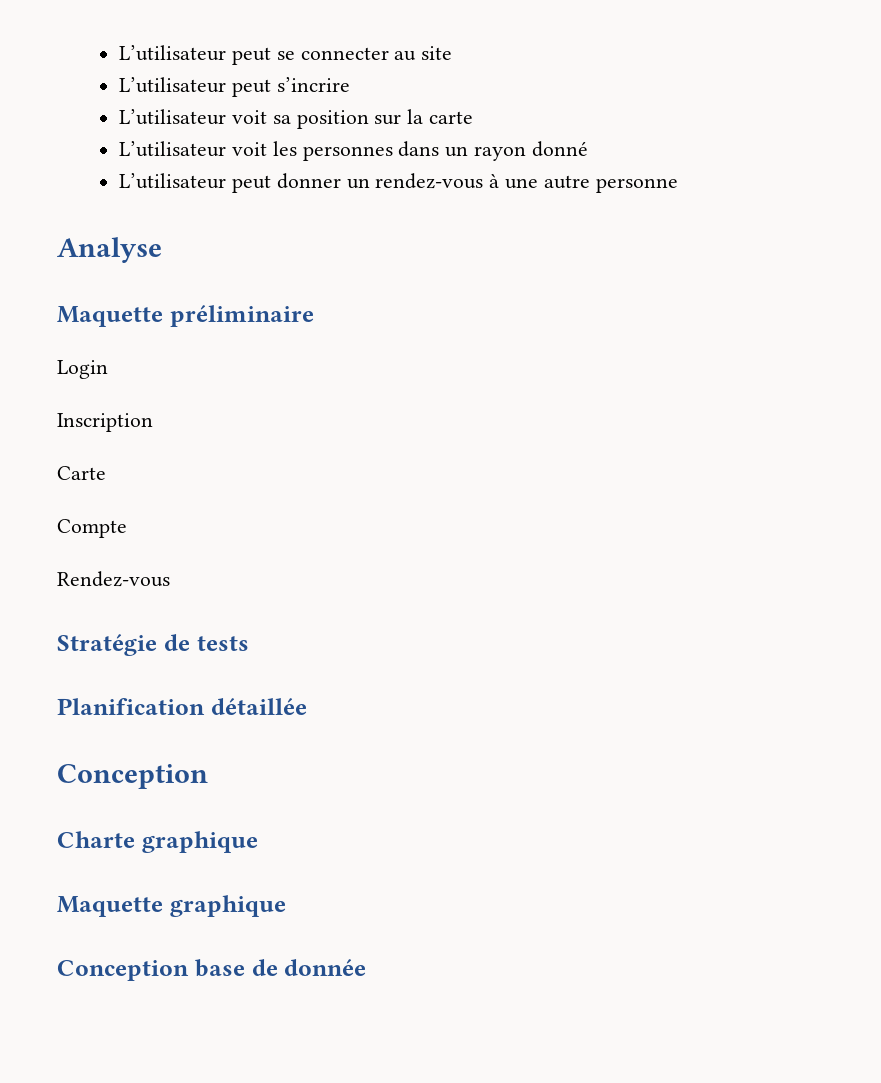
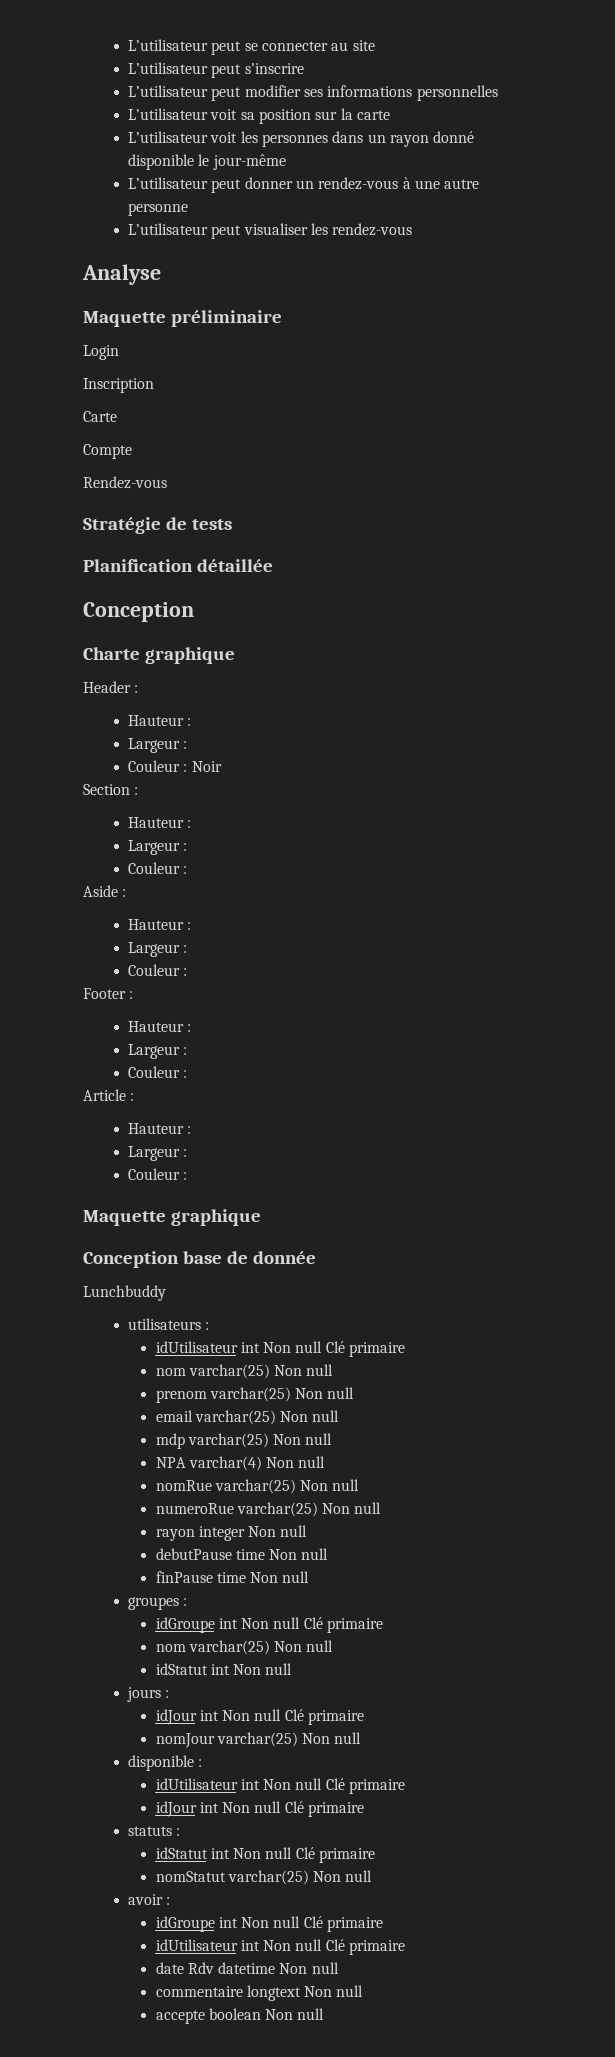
[276,77,350,92] s’incrire -> [244,63,304,74] [128,85,498,101] s’inscrire // L’utilisateur peut modifier ses informations personnelles
(588, 149) none -> [128,154,286,170] disponible le jour-même
(678, 185) none -> [128,223,413,239] // L’utilisateur peut visualiser les rendez-vous
(258, 842) none -> [83,681,139,693] [128,715,192,726] [128,738,188,753] [128,760,222,772] [83,784,139,795] [128,817,192,828] [128,840,188,855] [128,862,188,874] [83,885,127,897] [128,919,192,930] [128,942,188,957] [128,964,188,976] [83,988,134,999] [128,1021,192,1032] [128,1044,188,1059] [128,1066,188,1078] [83,1089,135,1101] [128,1123,192,1134] [128,1146,188,1161] [128,1168,188,1180] // Header : // Hauteur : // Largeur : // Couleur : Noir // Section : // Hauteur : // Largeur : // Couleur : // Aside : // Hauteur : // Largeur : // Couleur : // Footer : // Hauteur : // Largeur : // Couleur : // Article : // Hauteur : // Largeur : // Couleur :
(367, 967) none -> [83,1285,166,1301] [128,1318,210,1330] [155,1341,406,1357] [155,1364,334,1379] [155,1387,355,1403] [155,1410,340,1425] [155,1433,333,1449] [155,1456,326,1471] [155,1479,360,1494] [155,1502,382,1517] [155,1525,308,1541] [155,1548,329,1560] [155,1571,310,1583] [128,1597,188,1610] [155,1617,384,1633] [155,1640,334,1655] [155,1663,293,1675] [127,1687,170,1702] [155,1709,365,1725] [155,1732,362,1748] [128,1755,203,1771] [155,1778,406,1794] [155,1801,365,1817] [128,1826,181,1836] [155,1847,376,1863] [155,1870,373,1885] [128,1894,171,1905] [155,1916,384,1932] [155,1939,406,1955] [155,1962,339,1974] [155,1985,364,2001] [155,2008,325,2024] // Lunchbuddy // utilisateurs : // idUtilisateur int Non null Clé primaire // nom varchar(25) Non null // prenom varchar(25) Non null // email varchar(25) Non null // mdp varchar(25) Non null // NPA varchar(4) Non null // nomRue varchar(25) Non null // numeroRue varchar(25) Non null // rayon integer Non null // debutPause time Non null // finPause time Non null // groupes : // idGroupe int Non null Clé primaire // nom varchar(25) Non null // idStatut int Non null // jours : // idJour int Non null Clé primaire // nomJour varchar(25) Non null // disponible : // idUtilisateur int Non null Clé primaire // idJour int Non null Clé primaire // statuts : // idStatut int Non null Clé primaire // nomStatut varchar(25) Non null // avoir : // idGroupe int Non null Clé primaire // idUtilisateur int Non null Clé primaire // date Rdv datetime Non null // commentaire longtext Non null // accepte boolean Non null

